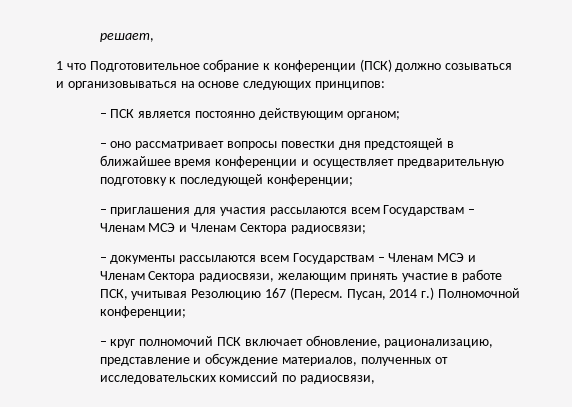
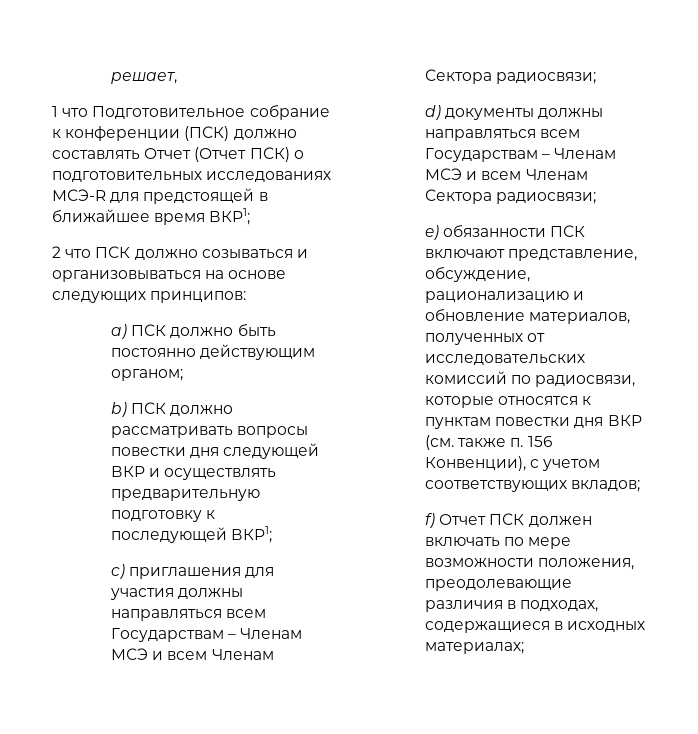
(442, 67) none -> [52,147,304,162] [52,171,332,182] [52,188,268,204] [52,208,251,225] [52,246,198,260] составлять Отчет (Отчет ПСК) о подготовительных исследованиях МСЭ-R для предстоящей в ближайшее время ВКР1; // 2 что ПСК должно
[99,109,192,118] – ПСК является -> [111,323,276,339] a) ПСК должно быть
[99,138,455,150] [99,155,394,168] – оно рассматривает вопросы повестки дня предстоящей в ближайшее время конференции и осуществляет -> [111,402,234,417] [111,426,309,438] [111,443,320,459] [111,466,277,480] b) ПСК должно рассматривать вопросы повестки дня следующей ВКР и осуществлять
[266,174,353,186] [99,209,107,214] конференции; // – -> [231,526,273,543] [111,564,126,579] ВКР1; // c)
[269,205,476,216] [99,223,366,234] [99,253,476,264] [99,269,503,282] [99,287,520,300] [99,306,186,318] [99,335,494,348] [99,353,279,366] рассылаются всем Государствам – Членам МСЭ и Членам Сектора радиосвязи; // – документы рассылаются всем Государствам – Членам МСЭ и Членам Сектора радиосвязи, желающим принять участие в работе ПСК, учитывая Резолюцию 167 (Пересм. Пусан, 2014 г.) Полномочной конференции; // – круг полномочий ПСК включает обновление, рационализацию, представление и обсуждение -> [178,588,244,599] [111,609,267,621] [111,628,303,642] [111,648,274,660] [425,69,597,84] [425,105,604,120] [425,129,581,141] [425,148,617,162] [425,168,588,180] [425,189,597,204] [425,224,586,240] [425,249,638,261] [425,266,531,282] [425,291,585,303] [425,308,526,321] должны направляться всем Государствам – Членам МСЭ и всем Членам Сектора радиосвязи; // d) документы должны направляться всем Государствам – Членам МСЭ и всем Членам Сектора радиосвязи; // e) обязанности ПСК включают представление, обсуждение, рационализацию и обновление
(375, 379) none -> [425,396,592,408] [425,415,642,429] [425,435,552,450] [425,456,601,471] [425,480,641,492] [425,513,592,528] [425,537,572,549] [425,558,635,570] [425,579,573,591] [425,600,599,612] [425,621,646,633] [425,642,525,654] которые относятся к пунктам повестки дня ВКР (см. также п. 156 Конвенции), с учетом соответствующих вкладов; // f) Отчет ПСК должен включать по мере возможности положения, преодолевающие различия в подходах, содержащиеся в исходных материалах;

